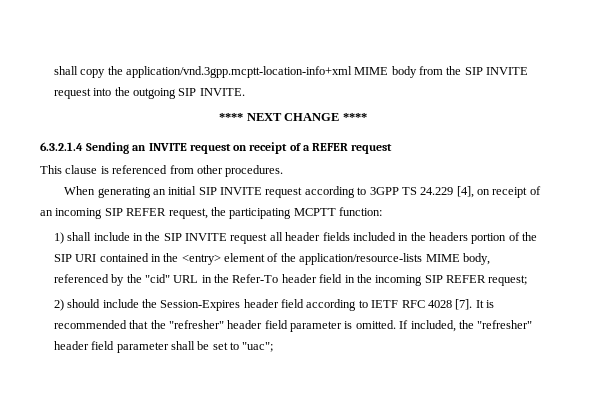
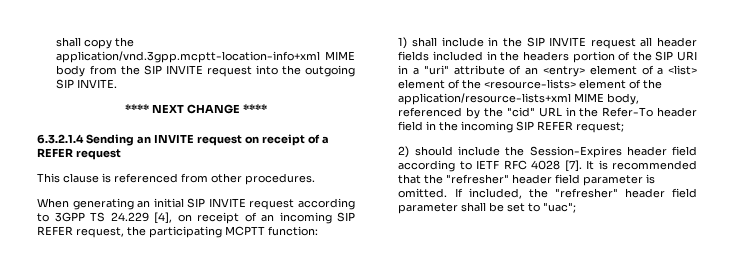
[99,253,423,265] contained in the <entry> element of the application/resource-lists -> [398,65,697,77] [398,79,663,89] [398,93,572,105] in a "uri" attribute of an <entry> element of a <list> element of the <resource-lists> element of the application/resource-lists+xml

